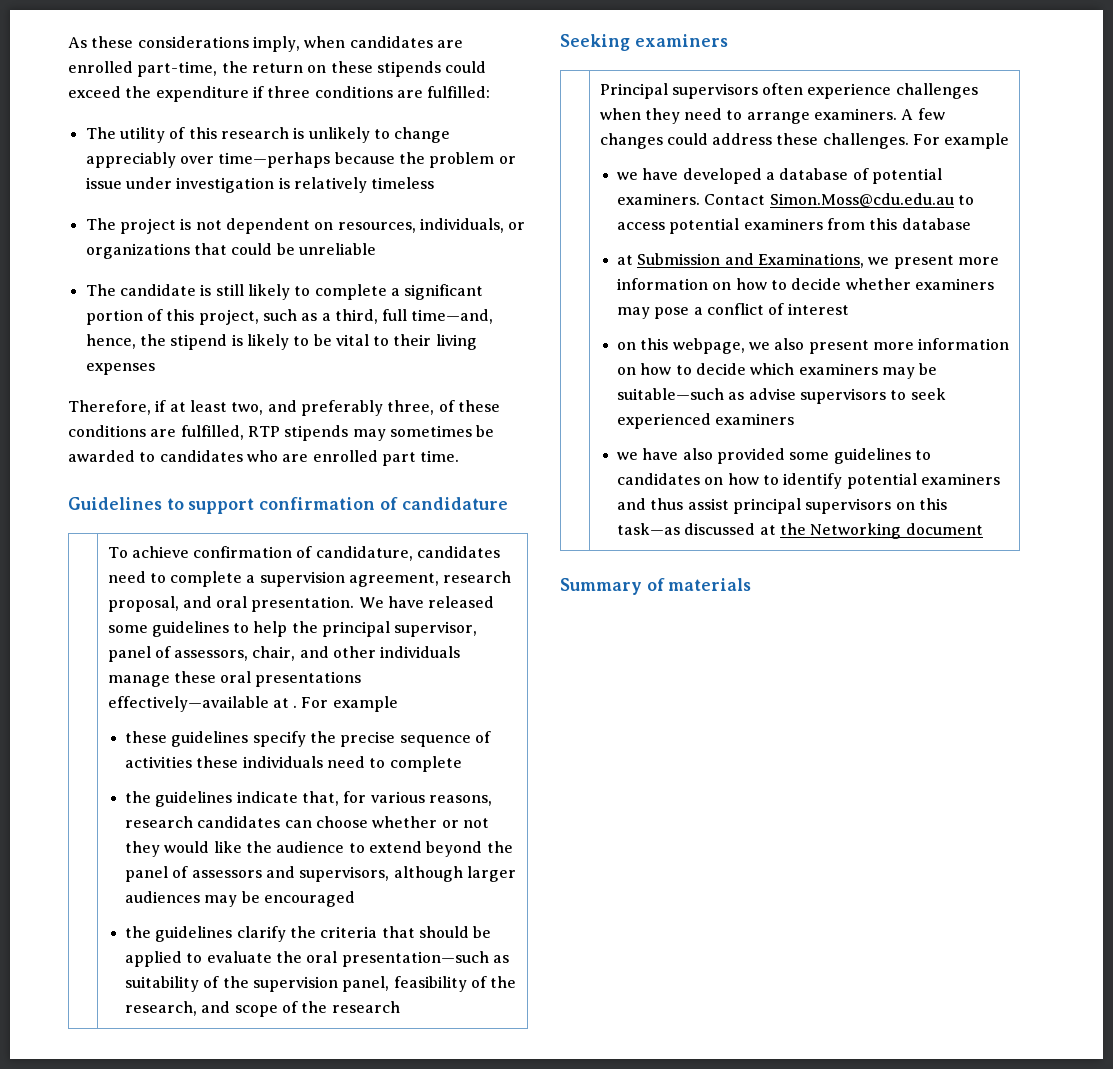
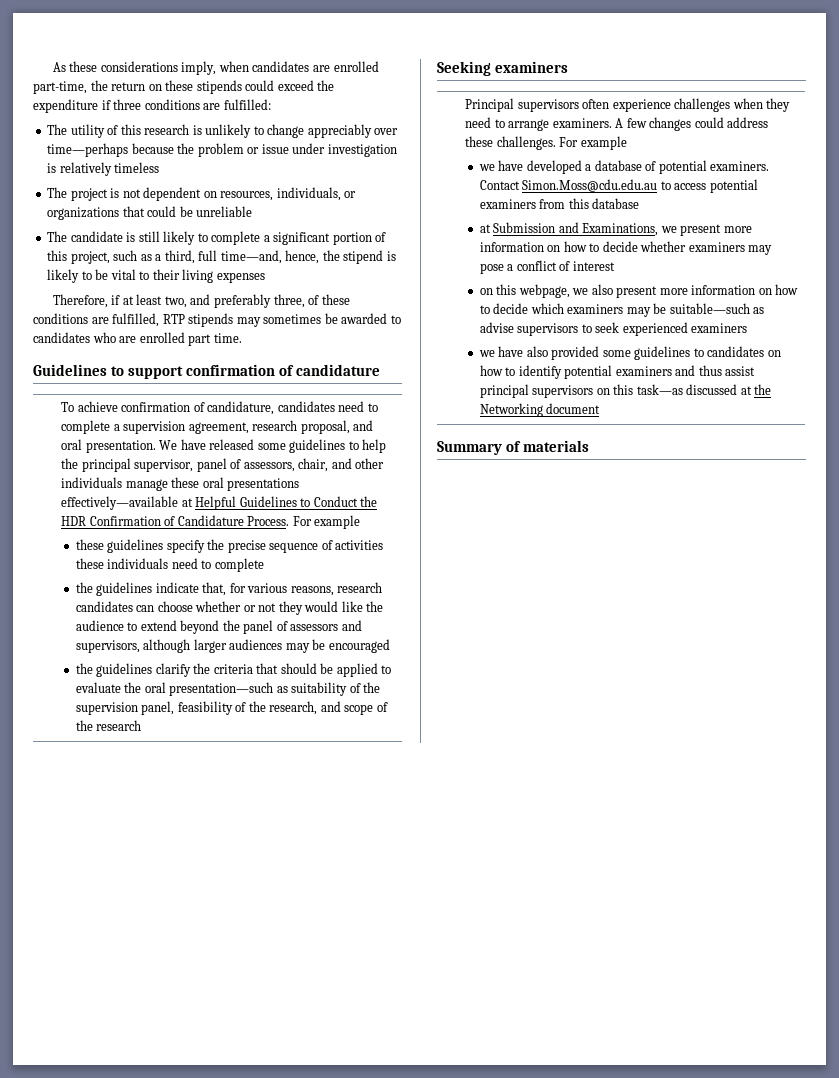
[293,705,298,708] . -> [195,496,378,510] [61,515,290,526] Helpful Guidelines to Conduct the HDR Confirmation of Candidature Process.

